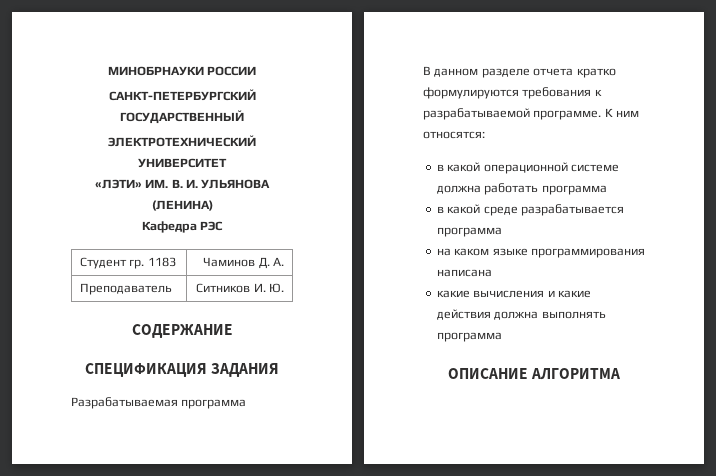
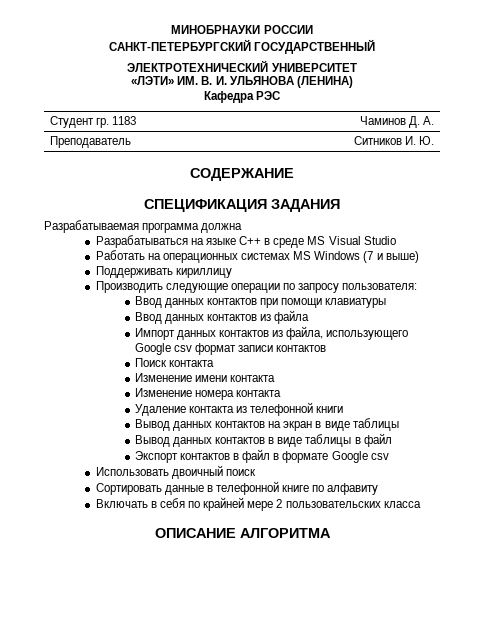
[423,66,616,78] [423,87,602,99] [423,108,640,120] [423,131,485,139] [436,162,619,174] [436,183,607,195] [436,204,624,216] [436,227,502,237] [436,248,645,258] [436,269,492,277] [436,290,591,298] [436,309,606,320] [436,332,502,342] // В данном разделе отчета кратко формулируются требования к разрабатываемой программе. К ним относятся: // в какой операционной системе должна работать программа // в какой среде разрабатывается программа // на каком языке программирования написана // какие вычисления и какие действия должна выполнять программа -> [201,223,243,233] [95,235,396,248] [95,250,419,263] [95,266,232,278] [95,281,418,293] [134,296,387,308] [134,310,310,324] [134,326,409,340] [134,343,327,355] [134,358,214,367] [134,373,276,382] [134,388,282,400] [134,402,344,416] [134,418,399,431] [134,433,392,447] [134,449,389,463] [95,465,256,479] [95,481,379,495] [95,497,421,511] должна // Разрабатываться на языке C++ в среде MS Visual Studio // Работать на операционных системах MS Windows (7 и выше) // Поддерживать кириллицу // Производить следующие операции по запросу пользователя: // Ввод данных контактов при помощи клавиатуры // Ввод данных контактов из файла // Импорт данных контактов из файла, использующего Google csv формат записи контактов // Поиск контакта // Изменение имени контакта // Изменение номера контакта // Удаление контакта из телефонной книги // Вывод данных контактов на экран в виде таблицы // Вывод данных контактов в виде таблицы в файл // Экспорт контактов в файл в формате Google csv // Использовать двоичный поиск // Сортировать данные в телефонной книге по алфавиту // Включать в себя по крайней мере 2 пользовательских класса

